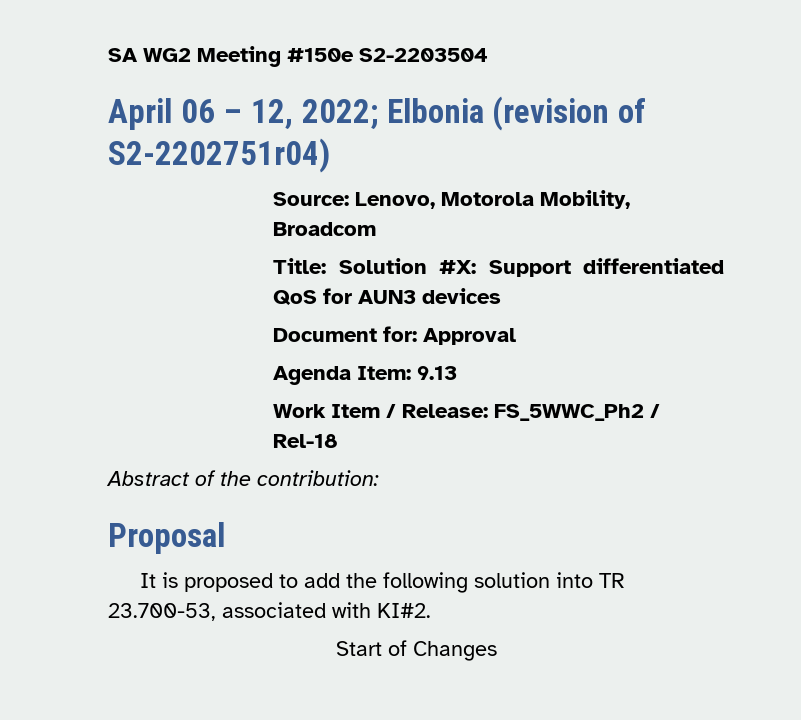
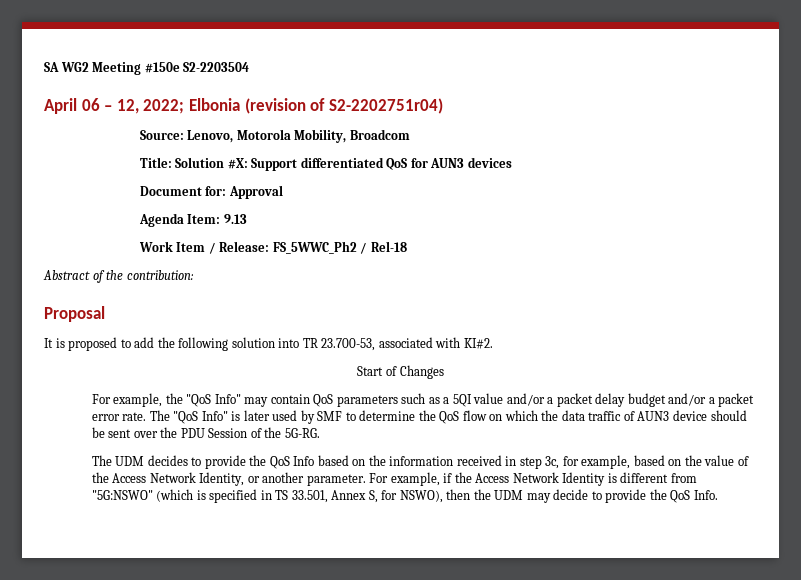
(497, 651) none -> [91,393,755,407] [91,410,747,424] [91,427,320,438] [91,455,749,469] [91,472,697,486] [91,489,718,503] // For example, the "QoS Info" may contain QoS parameters such as a 5QI value and/or a packet delay budget and/or a packet error rate. The "QoS Info" is later used by SMF to determine the QoS flow on which the data traffic of AUN3 device should be sent over the PDU Session of the 5G-RG. // The UDM decides to provide the QoS Info based on the information received in step 3c, for example, based on the value of the Access Network Identity, or another parameter. For example, if the Access Network Identity is different from "5G:NSWO" (which is specified in TS 33.501, Annex S, for NSWO), then the UDM may decide to provide the QoS Info.

